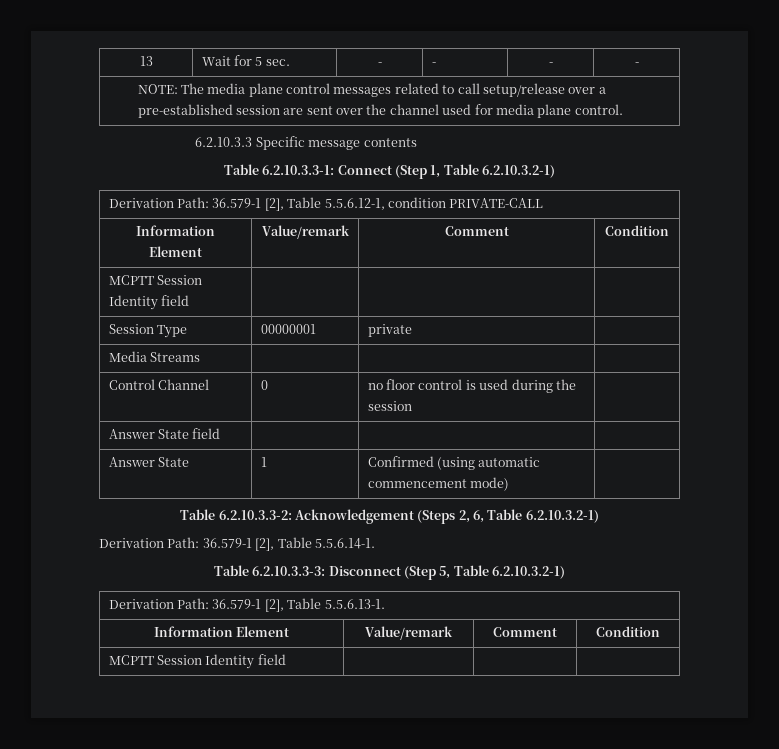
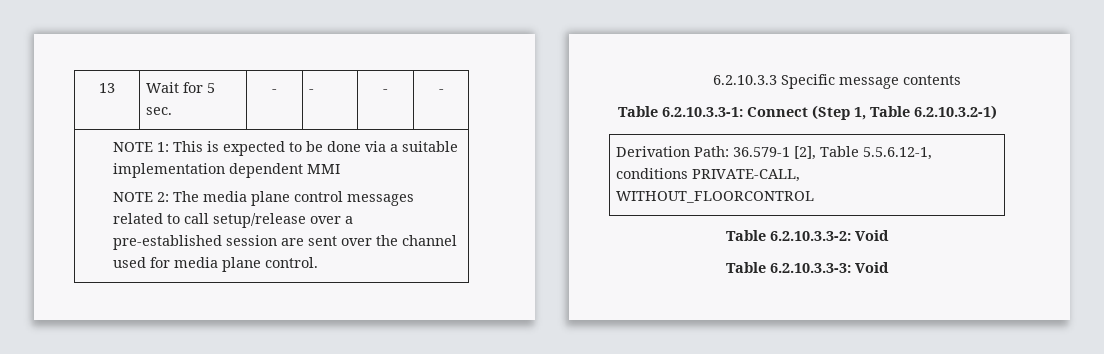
[137,84,178,94] NOTE: -> [112,141,458,156] [112,163,340,178] [112,192,169,202] NOTE 1: This is expected to be done via a suitable implementation dependent MMI // NOTE 2:
[387,197,544,208] [136,225,215,236] [149,246,202,257] [261,225,350,239] [444,226,509,236] [605,225,669,236] [108,275,203,285] [108,295,190,310] [108,324,188,338] [260,324,316,334] [367,324,412,337] [108,351,201,362] [108,379,210,390] [260,380,268,390] [367,379,576,393] [367,401,412,411] [108,428,221,439] [108,457,190,467] [260,457,267,467] [367,456,541,470] [367,477,510,491] [180,509,599,524] [99,537,375,551] [213,565,566,580] [108,598,385,612] [153,626,290,637] [365,626,453,640] [493,627,557,637] [596,626,660,637] [108,654,286,669] condition PRIVATE-CALL // Information Element | Value/remark | Comment | Condition // MCPTT Session Identity field | | | // Session Type | 00000001 | private | // Media Streams | | | // Control Channel | 0 | no floor control is used during the session | // Answer State field | | | // Answer State | 1 | Confirmed (using automatic commencement mode) | // Table 6.2.10.3.3-2: Acknowledgement (Steps 2, 6, Table 6.2.10.3.2-1) // Derivation Path: 36.579-1 [2], Table 5.5.6.14-1. // Table 6.2.10.3.3-3: Disconnect (Step 5, Table 6.2.10.3.2-1) // Derivation Path: 36.579-1 [2], Table 5.5.6.13-1. // Information Element | Value/remark | Comment | Condition // MCPTT Session Identity field | | | -> [616,168,801,182] [616,191,815,203] [726,230,889,241] [726,262,889,273] conditions PRIVATE-CALL, WITHOUT_FLOORCONTROL // Table 6.2.10.3.3-2: Void // Table 6.2.10.3.3-3: Void

